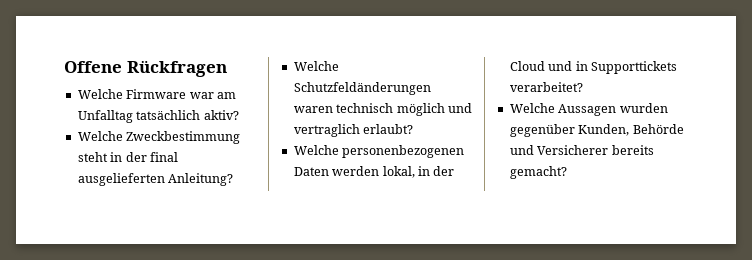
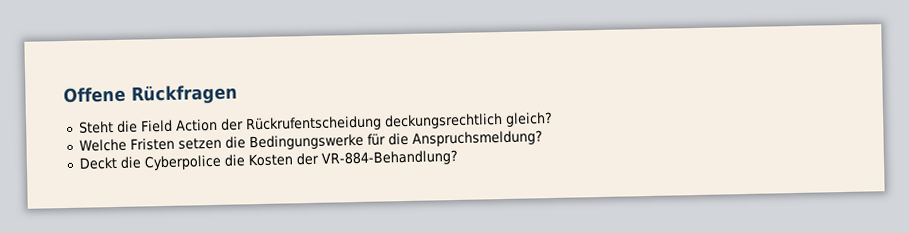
[77,89,236,99] [77,110,239,123] [77,131,241,144] [77,152,178,162] [77,173,234,186] [293,61,339,71] [293,82,431,95] [293,103,472,116] [293,124,414,137] [293,145,465,158] [293,166,455,178] [509,61,677,74] [509,82,583,92] [509,103,668,116] [509,124,684,137] [509,145,654,155] [509,166,567,179] Welche Firmware war am Unfalltag tatsächlich aktiv? // Welche Zweckbestimmung steht in der final ausgelieferten Anleitung? // Welche Schutzfeldänderungen waren technisch möglich und vertraglich erlaubt? // Welche personenbezogenen Daten werden lokal, in der Cloud und in Supporttickets verarbeitet? // Welche Aussagen wurden gegenüber Kunden, Behörde und Versicherer bereits gemacht? -> [78,111,553,134] [78,130,543,152] [78,149,458,171] Steht die Field Action der Rückrufentscheidung deckungsrechtlich gleich? // Welche Fristen setzen die Bedingungswerke für die Anspruchsmeldung? // Deckt die Cyberpolice die Kosten der VR-884-Behandlung?

